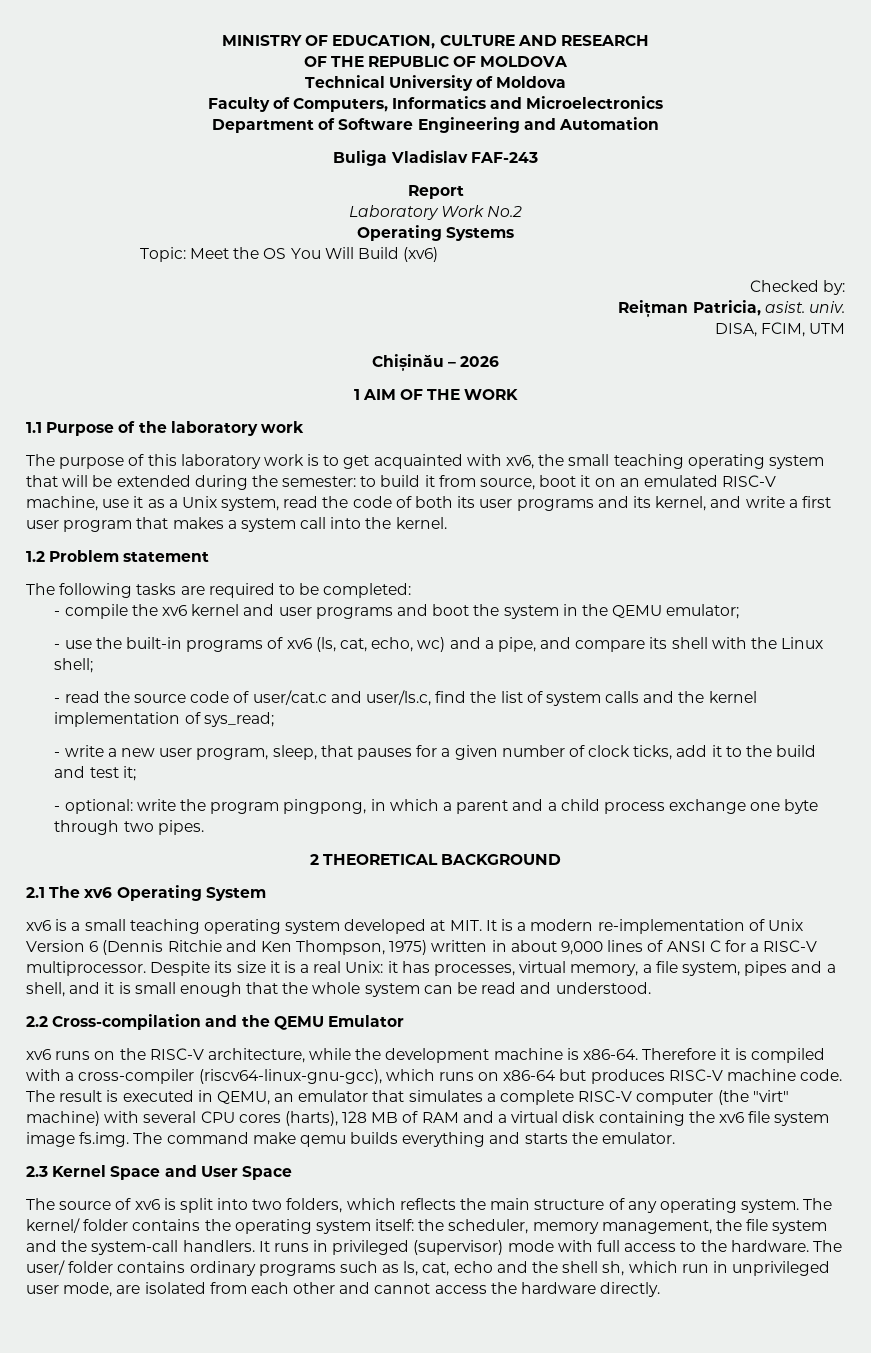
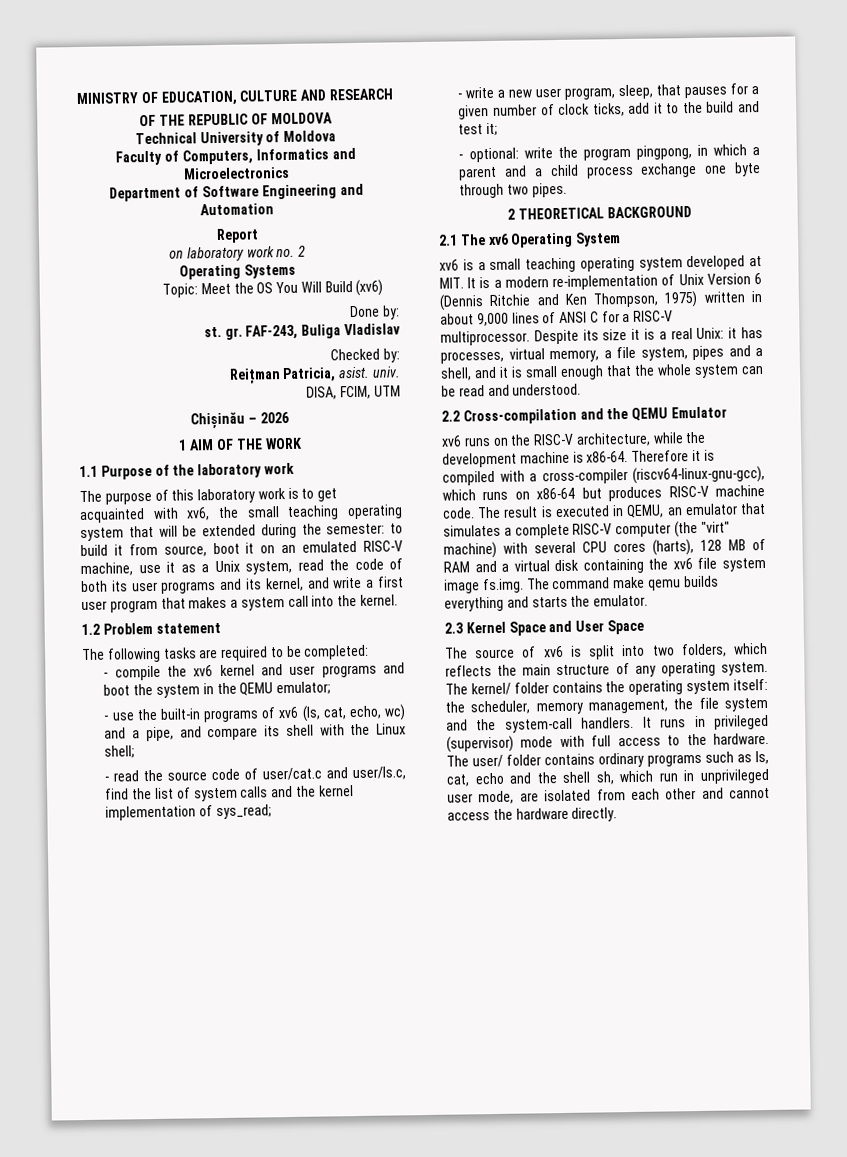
[333,150,538,166] [407,185,464,199] [348,205,523,220] Buliga Vladislav FAF-243 // Report // Laboratory Work No.2 -> [215,228,259,244] [168,245,307,262] Report // on laboratory work no. 2
(439, 254) none -> [349,305,400,320] [203,323,401,340] // Done by: // st. gr. FAF-243, Buliga Vladislav

